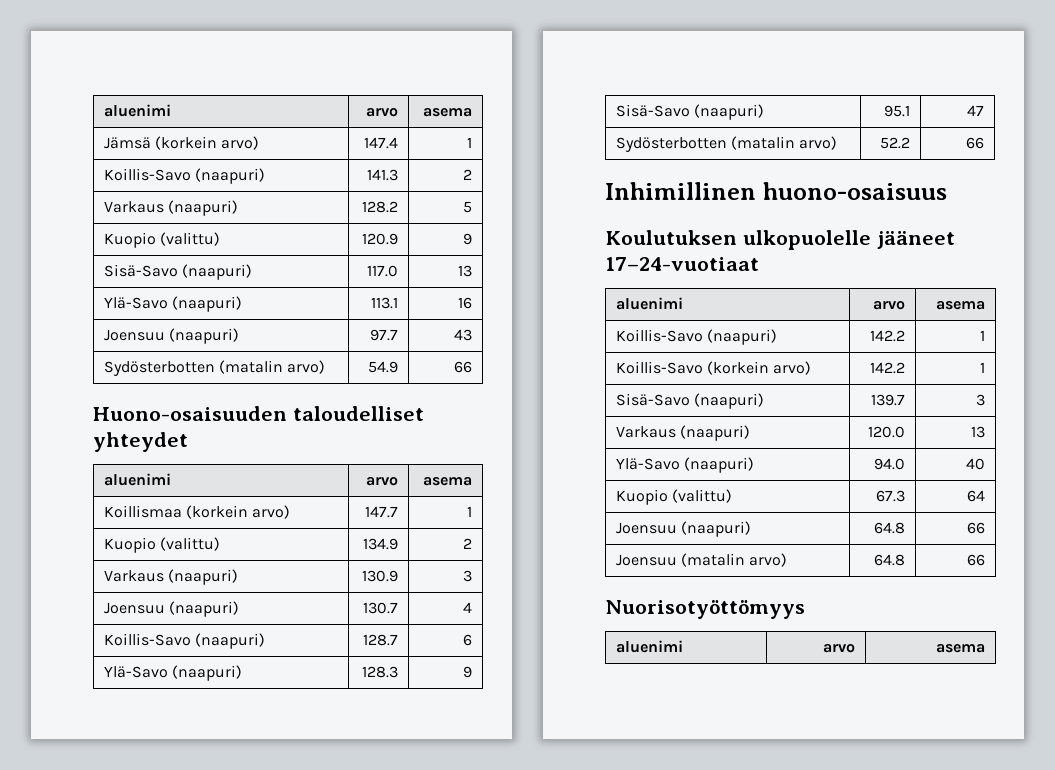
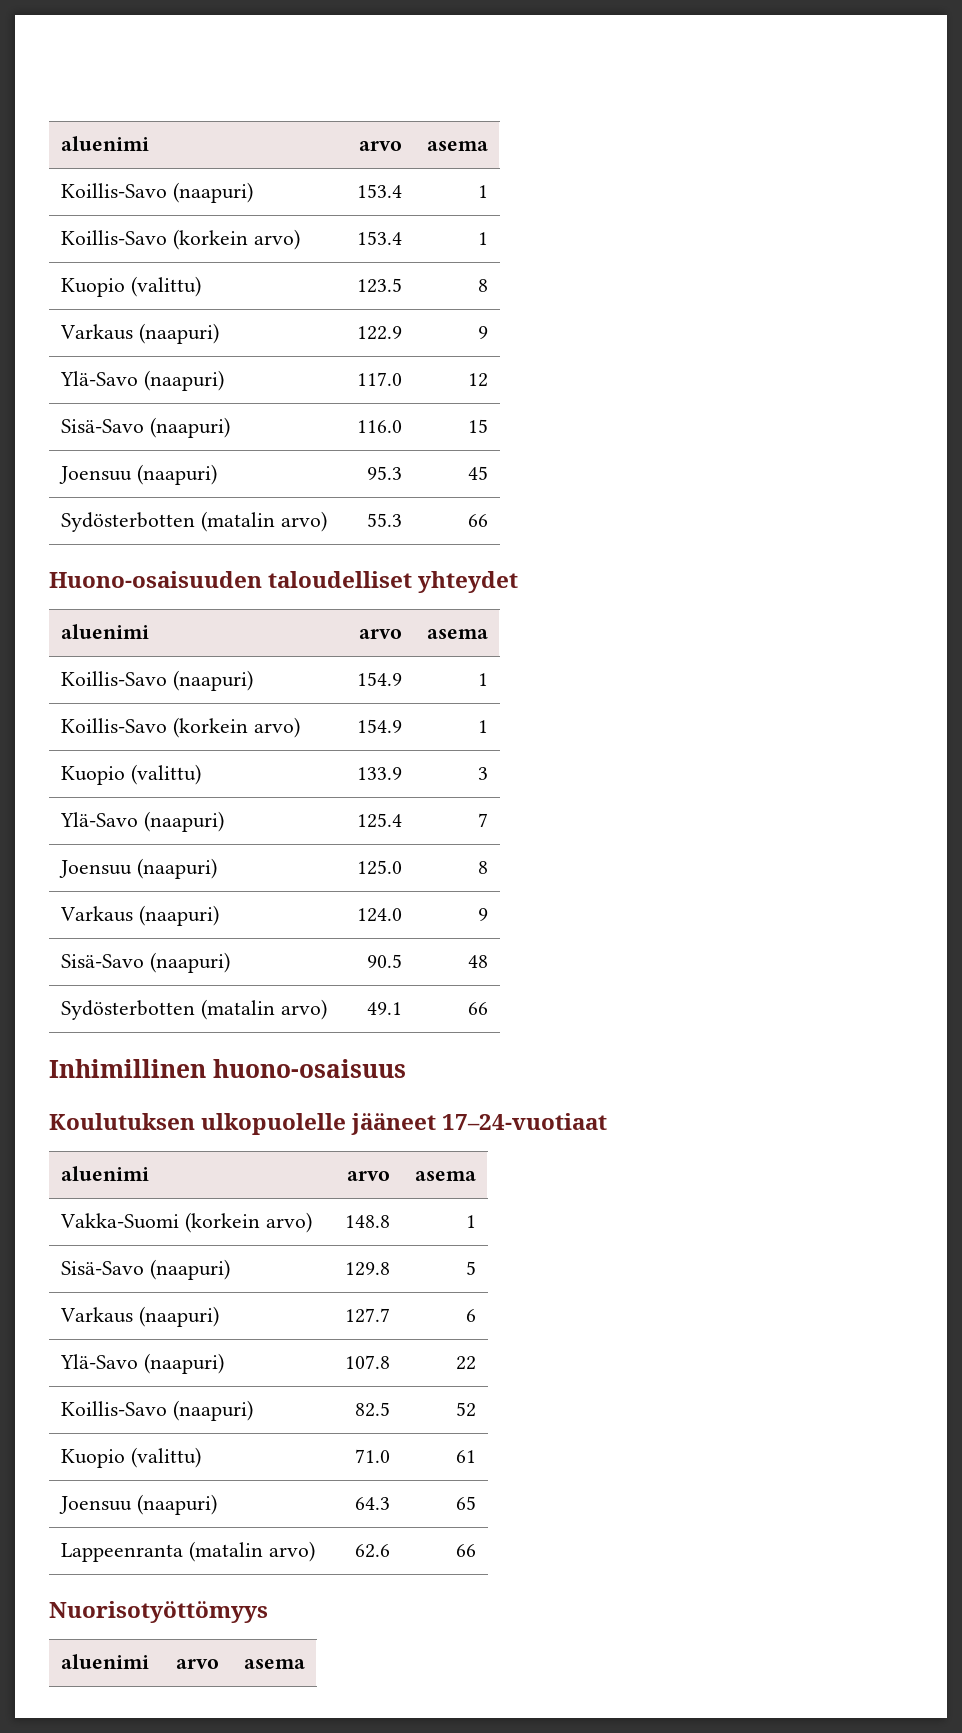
[103,104,171,117] [366,108,399,117] [423,108,473,117] [103,136,260,150] [364,137,399,149] [467,137,473,148] [103,168,266,184] [367,169,399,181] [463,169,473,180] [103,200,239,216] [362,201,399,213] [463,201,473,213] [103,232,221,248] [362,233,399,245] [463,233,473,245] [103,264,253,280] [367,265,399,277] [458,265,473,277] [103,296,243,312] [371,297,399,309] [458,297,473,309] [103,328,240,344] [370,329,399,341] [454,329,473,341] [103,360,326,376] [368,361,399,373] aluenimi | arvo | asema // Jämsä (korkein arvo) | 147.4 | 1 // Koillis-Savo (naapuri) | 141.3 | 2 // Varkaus (naapuri) | 128.2 | 5 // Kuopio (valittu) | 120.9 | 9 // Sisä-Savo (naapuri) | 117.0 | 13 // Ylä-Savo (naapuri) | 113.1 | 16 // Joensuu (naapuri) | 97.7 | 43 // Sydösterbotten (matalin arvo) | 54.9 -> [61,136,150,151] [358,141,402,151] [426,141,488,151] [61,182,253,203] [356,184,402,198] [477,185,488,198] [61,229,300,250] [356,231,402,245] [477,232,488,245] [61,276,201,297] [356,278,402,293] [477,279,488,292] [60,323,219,344] [356,326,402,340] [477,326,488,339] [60,370,224,391] [356,372,402,386] [467,373,488,387] [61,417,230,438] [356,420,402,433] [467,419,488,433] [59,464,217,485] [366,466,402,480] [467,466,488,480] [61,511,327,532] [366,513,402,527] aluenimi | arvo | asema // Koillis-Savo (naapuri) | 153.4 | 1 // Koillis-Savo (korkein arvo) | 153.4 | 1 // Kuopio (valittu) | 123.5 | 8 // Varkaus (naapuri) | 122.9 | 9 // Ylä-Savo (naapuri) | 117.0 | 12 // Sisä-Savo (naapuri) | 116.0 | 15 // Joensuu (naapuri) | 95.3 | 45 // Sydösterbotten (matalin arvo) | 55.3
[103,505,291,519] [365,506,399,518] [467,506,473,517] [103,537,221,553] [363,538,399,550] [463,538,473,549] [103,569,239,585] [362,570,399,582] [463,570,473,582] [103,601,240,617] [363,602,399,614] [463,602,473,613] [103,633,266,649] [363,634,399,646] [463,634,473,646] [103,665,243,681] [362,666,399,678] [463,666,473,678] [615,104,765,120] [884,105,911,117] [967,105,985,116] [615,136,838,152] [880,137,911,149] Koillismaa (korkein arvo) | 147.7 | 1 // Kuopio (valittu) | 134.9 | 2 // Varkaus (naapuri) | 130.9 | 3 // Joensuu (naapuri) | 130.7 | 4 // Koillis-Savo (naapuri) | 128.7 | 6 // Ylä-Savo (naapuri) | 128.3 | 9 // Sisä-Savo (naapuri) | 95.1 | 47 // Sydösterbotten (matalin arvo) | 52.2 -> [61,670,253,691] [356,672,402,686] [477,673,488,686] [61,717,300,738] [356,719,402,733] [477,720,488,733] [61,764,201,785] [356,767,402,780] [477,767,488,780] [60,811,224,832] [356,813,402,828] [477,813,488,827] [59,858,217,879] [356,860,402,875] [477,861,488,874] [60,905,219,926] [356,908,402,922] [477,908,488,921] [61,952,230,973] [366,954,402,968] [467,955,488,968] [61,999,327,1020] [366,1002,402,1015] Koillis-Savo (naapuri) | 154.9 | 1 // Koillis-Savo (korkein arvo) | 154.9 | 1 // Kuopio (valittu) | 133.9 | 3 // Ylä-Savo (naapuri) | 125.4 | 7 // Joensuu (naapuri) | 125.0 | 8 // Varkaus (naapuri) | 124.0 | 9 // Sisä-Savo (naapuri) | 90.5 | 48 // Sydösterbotten (matalin arvo) | 49.1
[615,329,778,345] [870,330,906,342] [980,330,986,341] [615,361,812,375] [870,362,906,374] Koillis-Savo (naapuri) | 142.2 | 1 // Koillis-Savo (korkein arvo) | 142.2 -> [60,1212,312,1233] [344,1215,390,1228] Vakka-Suomi (korkein arvo) | 148.8
[871,394,906,406] [976,394,986,406] [615,425,751,441] [868,426,906,438] [971,426,986,438] [615,457,755,473] [874,458,906,470] [966,458,986,470] [615,489,733,505] [876,490,906,502] [967,490,986,502] [615,521,752,537] [874,522,906,534] [967,522,986,534] [615,553,788,567] [874,554,906,566] 139.7 | 3 // Varkaus (naapuri) | 120.0 | 13 // Ylä-Savo (naapuri) | 94.0 | 40 // Kuopio (valittu) | 67.3 | 64 // Joensuu (naapuri) | 64.8 | 66 // Joensuu (matalin arvo) | 64.8 -> [344,1262,390,1276] [465,1261,476,1275] [60,1306,219,1327] [344,1308,390,1323] [465,1309,476,1322] [60,1353,224,1374] [344,1355,390,1369] [455,1356,476,1370] [61,1400,253,1421] [354,1402,390,1417] [455,1402,476,1417] [61,1447,201,1468] [354,1449,390,1463] [455,1450,476,1463] [59,1494,217,1515] [354,1497,390,1510] [455,1496,476,1510] [61,1541,315,1562] [354,1544,390,1558] 129.8 | 5 // Varkaus (naapuri) | 127.7 | 6 // Ylä-Savo (naapuri) | 107.8 | 22 // Koillis-Savo (naapuri) | 82.5 | 52 // Kuopio (valittu) | 71.0 | 61 // Joensuu (naapuri) | 64.3 | 65 // Lappeenranta (matalin arvo) | 62.6

